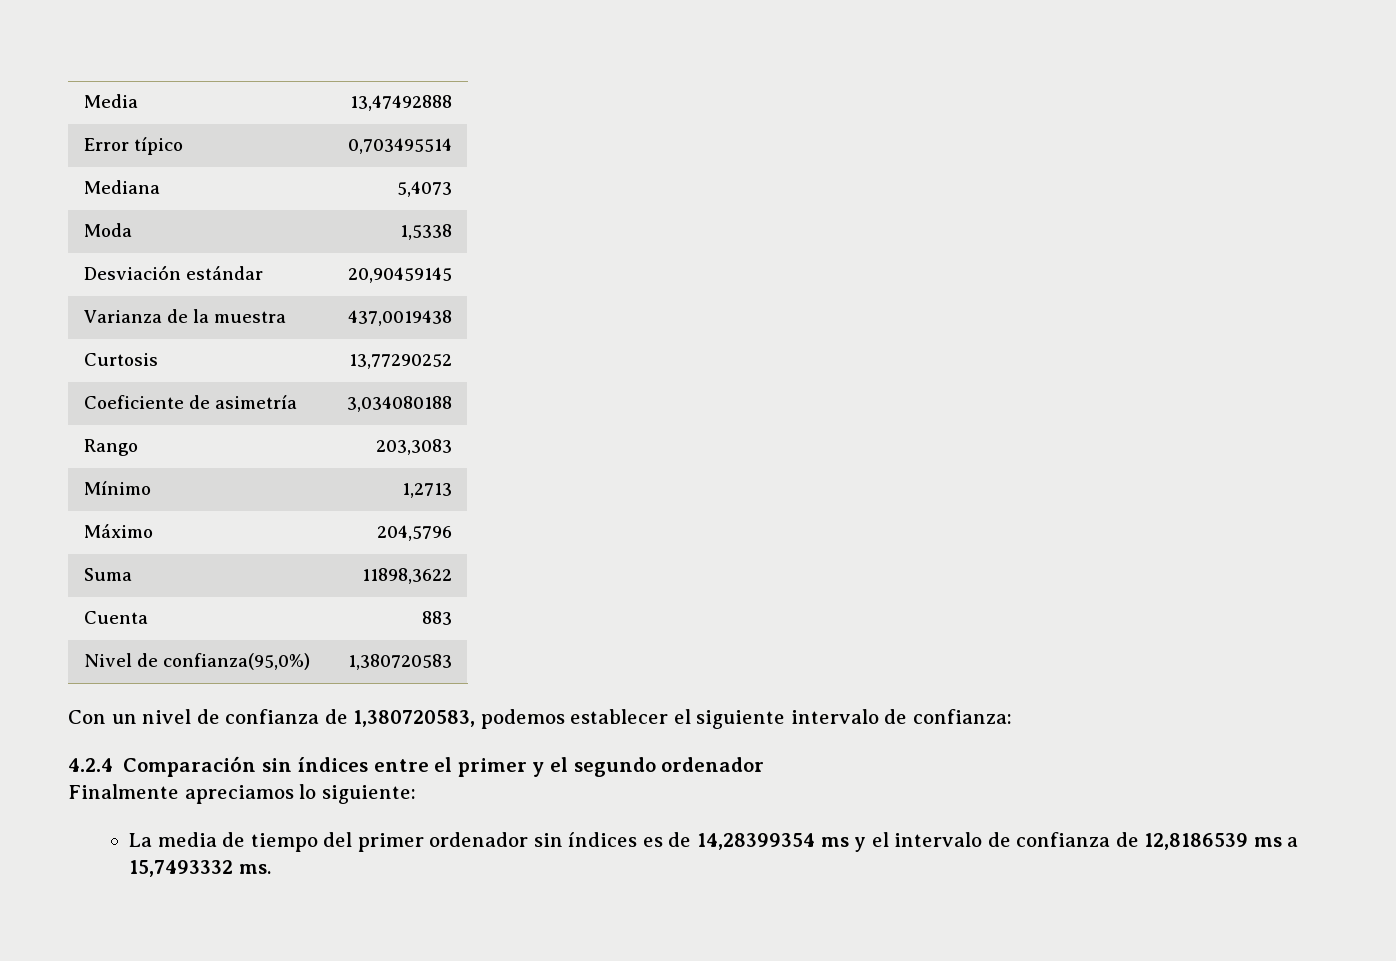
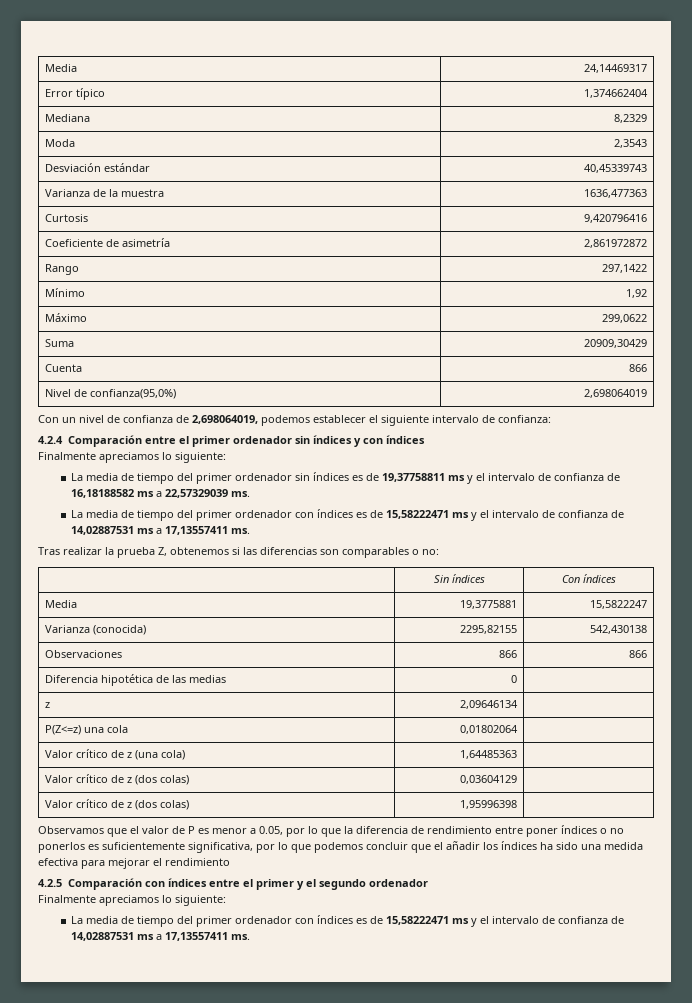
[83,94,138,108] [350,95,453,111] Media | 13,47492888 -> [45,64,78,72] [583,64,647,73] Media | 24,14469317
[348,138,453,154] 0,703495514 -> [583,89,648,98] 1,374662404
[397,181,453,197] 5,4073 -> [613,114,647,123] 8,2329
[400,224,453,240] 1,5338 -> [613,139,647,148] 2,3543
[348,267,453,283] 20,90459145 -> [583,164,647,173] 40,45339743
[348,310,453,326] 437,0019438 -> [583,189,647,198] 1636,477363
[349,354,453,369] 13,77290252 -> [583,214,647,223] 9,420796416
[347,396,453,412] 3,034080188 -> [583,239,647,248] 2,861972872
[376,439,453,455] 203,3083 -> [601,264,647,273] 297,1422
[402,483,453,498] 1,2713 -> [625,289,647,298] 1,92
[377,525,453,541] 204,5796 -> [601,314,647,323] 299,0622
[362,568,453,584] 11898,3622 -> [583,339,647,348] 20909,30429
[422,611,453,625] 883 -> [628,364,647,372] 866
[348,654,453,670] 1,380720583 -> [583,389,647,398] 2,698064019
[353,710,476,727] 1,380720583, -> [192,415,258,424] 2,698064019,
[261,758,292,772] sin -> [144,435,425,447] [38,452,226,463] [70,472,620,484] [70,489,250,498] [70,509,624,521] [70,526,250,535] [38,547,439,558] [433,574,485,583] [561,574,616,583] [45,600,78,608] [459,600,517,609] [589,600,647,609] [45,625,147,635] [459,625,517,634] [589,625,647,634] [45,650,123,658] [498,650,517,658] [628,650,647,658] [45,674,227,686] [510,675,517,683] [45,702,51,708] [459,700,518,709] [45,725,129,735] [459,725,518,734] [45,749,186,760] [459,750,517,759] [45,774,190,785] [459,775,517,784] [45,799,190,810] [459,800,517,809] [38,825,624,837] [38,841,643,853] [38,858,230,869] [38,878,165,890] entre el primer ordenador sin índices y con índices // Finalmente apreciamos lo siguiente: // La media de tiempo del primer ordenador sin índices es de 19,37758811 ms y el intervalo de confianza de 16,18188582 ms a 22,57329039 ms. // La media de tiempo del primer ordenador con índices es de 15,58222471 ms y el intervalo de confianza de 14,02887531 ms a 17,13557411 ms. // Tras realizar la prueba Z, obtenemos si las diferencias son comparables o no: // | Sin índices | Con índices // Media | 19,3775881 | 15,5822247 // Varianza (conocida) | 2295,82155 | 542,430138 // Observaciones | 866 | 866 // Diferencia hipotética de las medias | 0 | // z | 2,09646134 | // P(Z<=z) una cola | 0,01802064 | // Valor crítico de z (una cola) | 1,64485363 | // Valor crítico de z (dos colas) | 0,03604129 | // Valor crítico de z (dos colas) | 1,95996398 | // Observamos que el valor de P es menor a 0.05, por lo que la diferencia de rendimiento entre poner índices o no ponerlos es suficientemente significativa, por lo que podemos concluir que el añadir los índices ha sido una medida efectiva para mejorar el rendimiento // 4.2.5 Comparación con
[533,832,1299,852] [129,860,234,877] sin índices es de 14,28399354 ms y el intervalo de confianza de 12,8186539 ms a 15,7493332 -> [294,915,624,927] [70,932,228,941] con índices es de 15,58222471 ms y el intervalo de confianza de 14,02887531 ms a 17,13557411

